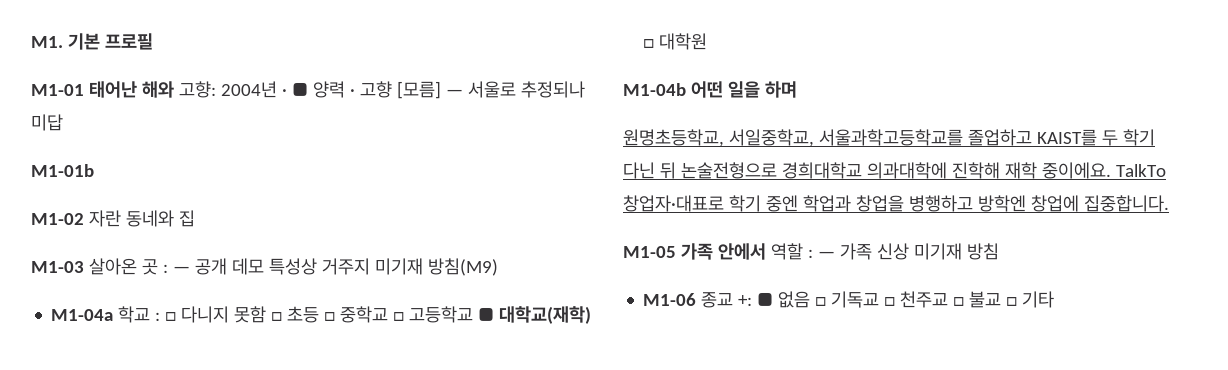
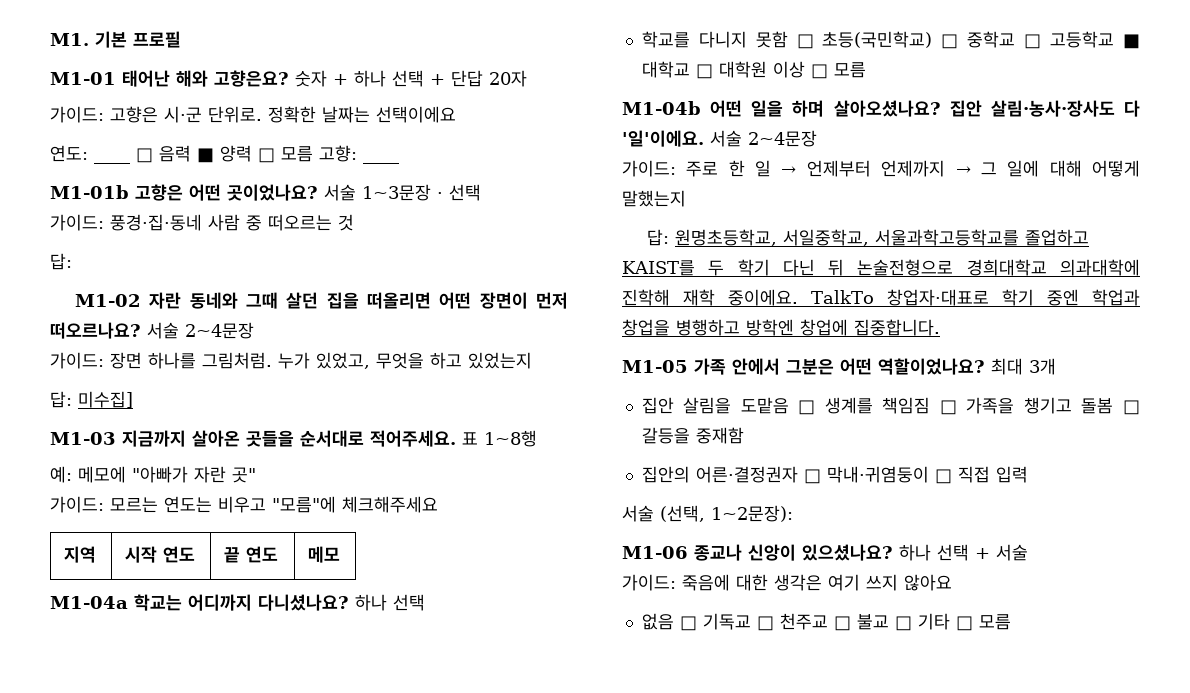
[178,81,585,99] [31,114,63,131] [31,164,94,177] [31,210,195,227] [31,258,498,276] [51,306,177,323] 고향: 2004년 · ■ 양력 · 고향 [모름] — 서울로 추정되나 미답 // M1-01b // M1-02 자란 동네와 집 // M1-03 살아온 곳 : — 공개 데모 특성상 거주지 미기재 방침(M9) // M1-04a 학교 : □ -> [214,70,527,87] [50,106,456,123] [50,145,399,164] [50,184,481,201] [50,214,354,231] [50,253,72,270] [74,292,568,309] [50,322,254,339] [50,352,532,369] [50,391,133,408] [50,430,537,447] [50,466,256,483] [50,496,438,513] [64,546,97,563] [125,546,196,563] [224,546,279,563] [308,546,341,563] [50,594,425,611] [641,31,690,48] 고향은요? 숫자 + 하나 선택 + 단답 20자 // 가이드: 고향은 시·군 단위로. 정확한 날짜는 선택이에요 // 연도: ____ □ 음력 ■ 양력 □ 모름 고향: ____ // M1-01b 고향은 어떤 곳이었나요? 서술 1~3문장 · 선택 // 가이드: 풍경·집·동네 사람 중 떠오르는 것 // 답: // M1-02 자란 동네와 그때 살던 집을 떠올리면 어떤 장면이 먼저 떠오르나요? 서술 2~4문장 // 가이드: 장면 하나를 그림처럼. 누가 있었고, 무엇을 하고 있었는지 // 답: 미수집] // M1-03 지금까지 살아온 곳들을 순서대로 적어주세요. 표 1~8행 // 예: 메모에 "아빠가 자란 곳" // 가이드: 모르는 연도는 비우고 "모름"에 체크해주세요 // 지역 | 시작 연도 | 끝 연도 | 메모 // M1-04a 학교는 어디까지 다니셨나요? 하나 선택 // 학교를
[287,306,320,323] 초등 -> [822,31,933,48] 초등(국민학교)
[499,306,592,324] 대학교(재학) -> [641,61,690,78] 대학교
(708, 41) none -> [772,61,866,79] 이상 □ 모름
(797, 89) // -> [833,100,1140,117] [622,130,817,147] [622,160,1140,177] [622,190,686,207] [646,229,669,246] 살아오셨나요? 집안 살림·농사·장사도 다 '일'이에요. 서술 2~4문장 // 가이드: 주로 한 일 → 언제부터 언제까지 → 그 일에 대해 어떻게 말했는지 // 답:
[770,243,999,260] [643,292,774,308] 역할 : — 가족 신상 미기재 방침 // M1-06 종교 +: ■ -> [786,358,1056,375] [641,397,1140,415] [641,427,744,444] [641,466,1028,484] [622,505,793,522] [622,544,1028,561] [622,574,952,591] 그분은 어떤 역할이었나요? 최대 3개 // 집안 살림을 도맡음 □ 생계를 책임짐 □ 가족을 챙기고 돌봄 □ 갈등을 중재함 // 집안의 어른·결정권자 □ 막내·귀염둥이 □ 직접 입력 // 서술 (선택, 1~2문장): // M1-06 종교나 신앙이 있으셨나요? 하나 선택 + 서술 // 가이드: 죽음에 대한 생각은 여기 쓰지 않아요 //
(1055, 299) none -> [955,614,1011,631] □ 모름

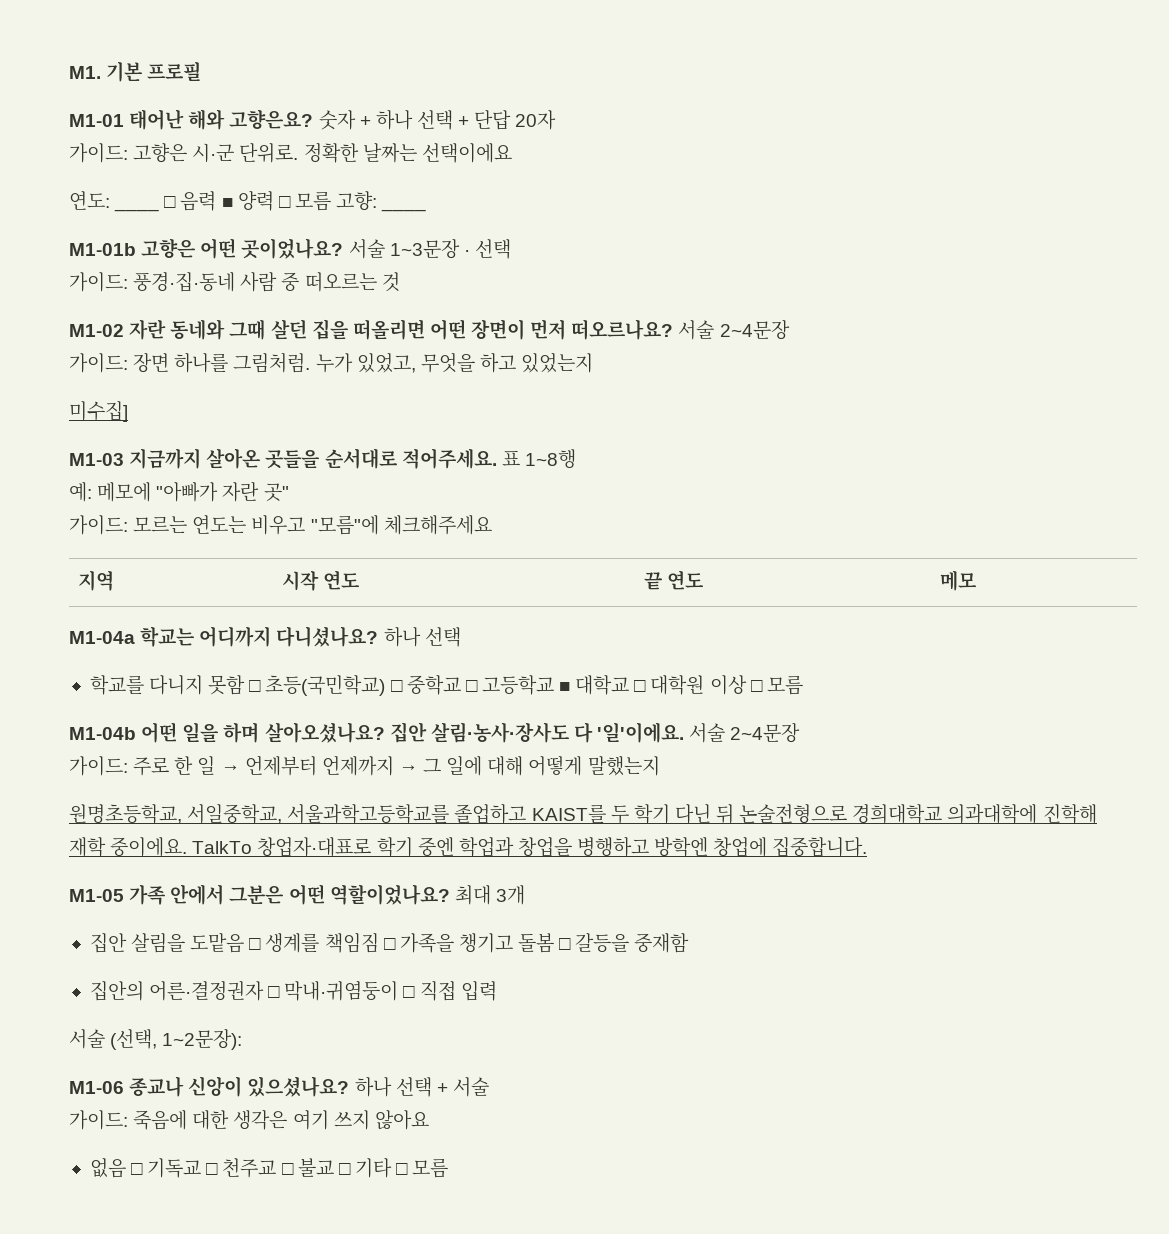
[50,253,72,270] // 답: -> (400, 282) none
[50,391,72,408] 답: -> (594, 363) none
[646,229,669,246] 답: -> (660, 766) none

